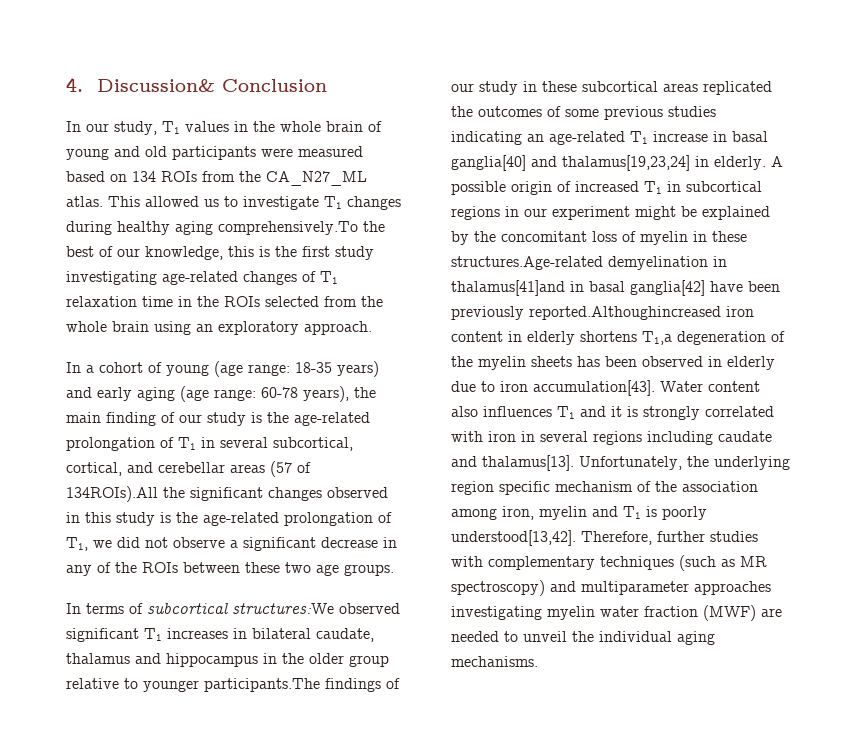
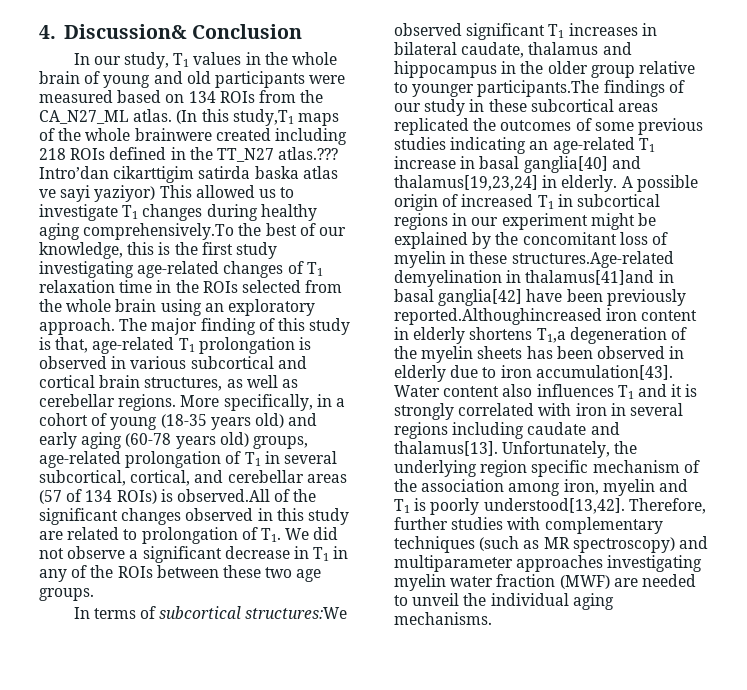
(103, 201) none -> [176,109,339,126] [39,128,347,145] [39,147,339,162] [39,166,338,183] [39,185,156,202] (In this study,T1 maps of the whole brainwere created including 218 ROIs defined in the TT_N27 atlas.??? Intro’dan cikarttigim satirda baska atlas ve sayi yaziyor)
[66,361,379,377] [66,386,376,402] [66,412,289,426] // In a cohort of young (age range: 18-35 years) and early aging (age range: 60-78 years), the main finding of our study is the -> [119,318,351,335] [39,337,311,354] [39,356,307,369] [39,375,298,391] [39,394,345,411] [39,413,318,430] [39,432,308,449] The major finding of this study is that, age-related T1 prolongation is observed in various subcortical and cortical brain structures, as well as cerebellar regions. More specifically, in a cohort of young (18-35 years old) and early aging (60-78 years old) groups,
[66,486,158,502] 134ROIs).All -> [85,489,291,504] 134 ROIs) is observed.All of
[160,512,392,526] [66,537,112,551] is the age-related prolongation of T1, we -> [39,527,310,544] are related to prolongation of T1. We
(397, 542) none -> [313,546,349,561] T1 in

